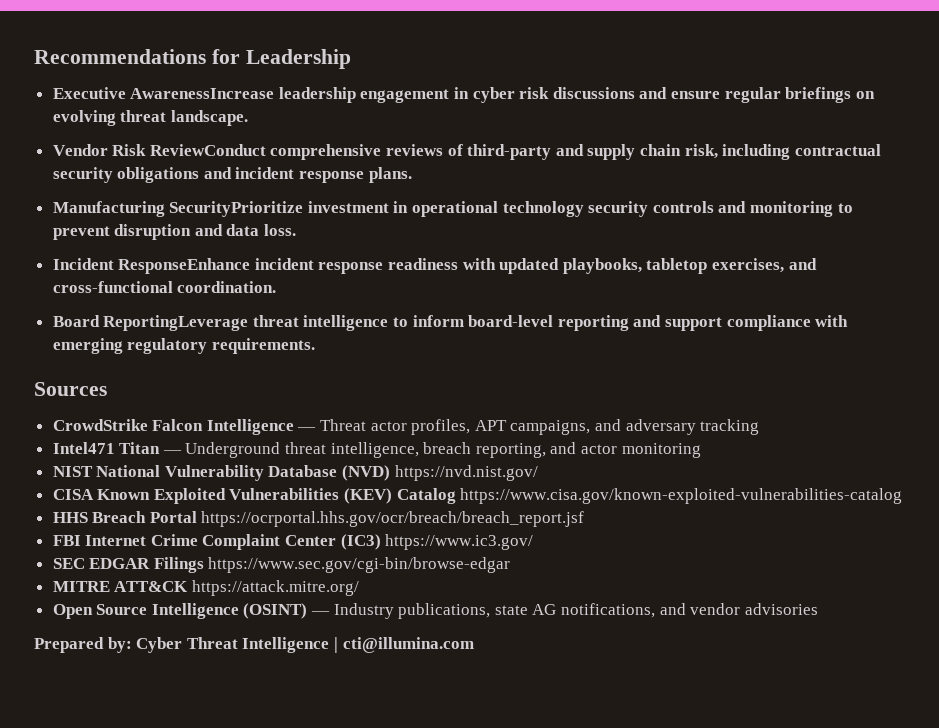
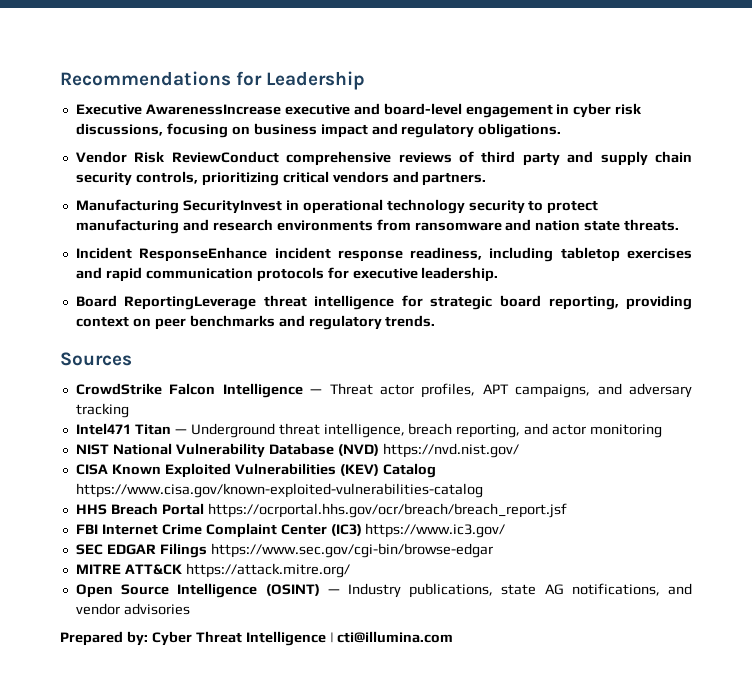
[278,87,356,103] leadership -> [284,103,462,115] executive and board-level
[552,87,875,103] [52,110,248,126] discussions and ensure regular briefings on evolving threat landscape. -> [75,123,562,138] discussions, focusing on business impact and regulatory obligations.
[467,144,552,160] third-party -> [481,151,560,166] third party
[684,144,881,160] [52,167,412,183] risk, including contractual security obligations and incident response plans. -> [75,171,487,186] security controls, prioritizing critical vendors and partners.
[169,201,389,217] SecurityPrioritize investment -> [182,200,282,214] SecurityInvest
[652,201,853,217] [52,224,297,240] [52,258,817,274] [52,281,277,293] [52,315,849,331] [52,338,315,354] controls and monitoring to prevent disruption and data loss. // Incident ResponseEnhance incident response readiness with updated playbooks, tabletop exercises, and cross-functional coordination. // Board ReportingLeverage threat intelligence to inform board-level reporting and support compliance with emerging regulatory requirements. -> [528,200,599,214] [75,219,680,234] [75,247,692,262] [75,267,499,282] [75,295,692,310] [75,315,436,330] to protect manufacturing and research environments from ransomware and nation state threats. // Incident ResponseEnhance incident response readiness, including tabletop exercises and rapid communication protocols for executive leadership. // Board ReportingLeverage threat intelligence for strategic board reporting, providing context on peer benchmarks and regulatory trends.

